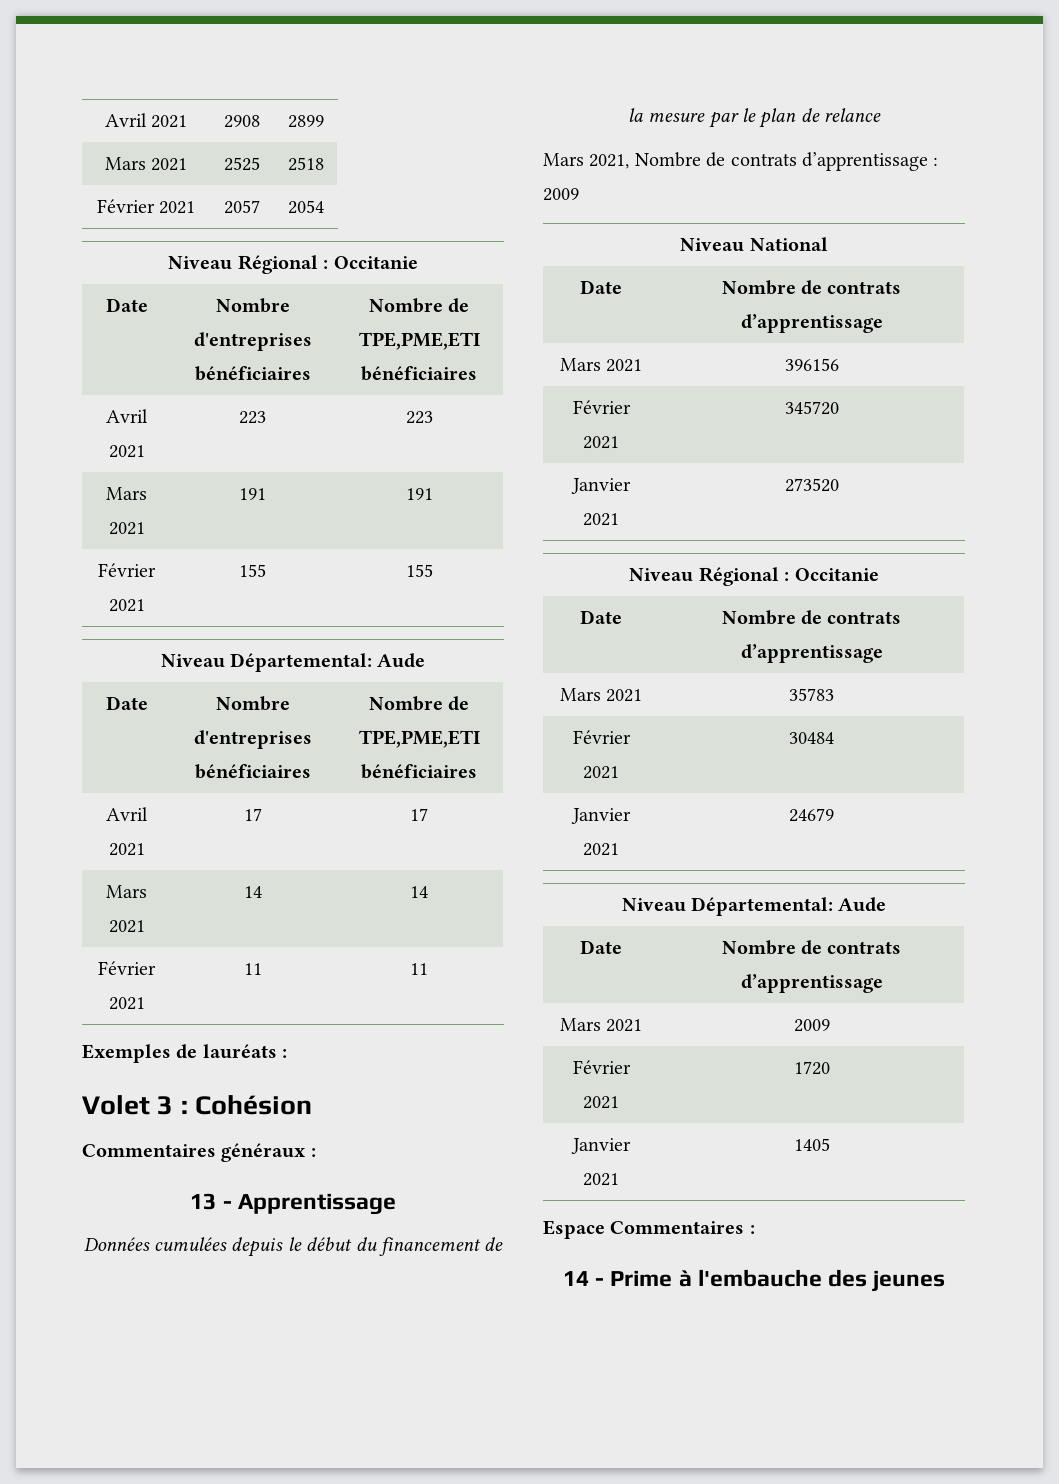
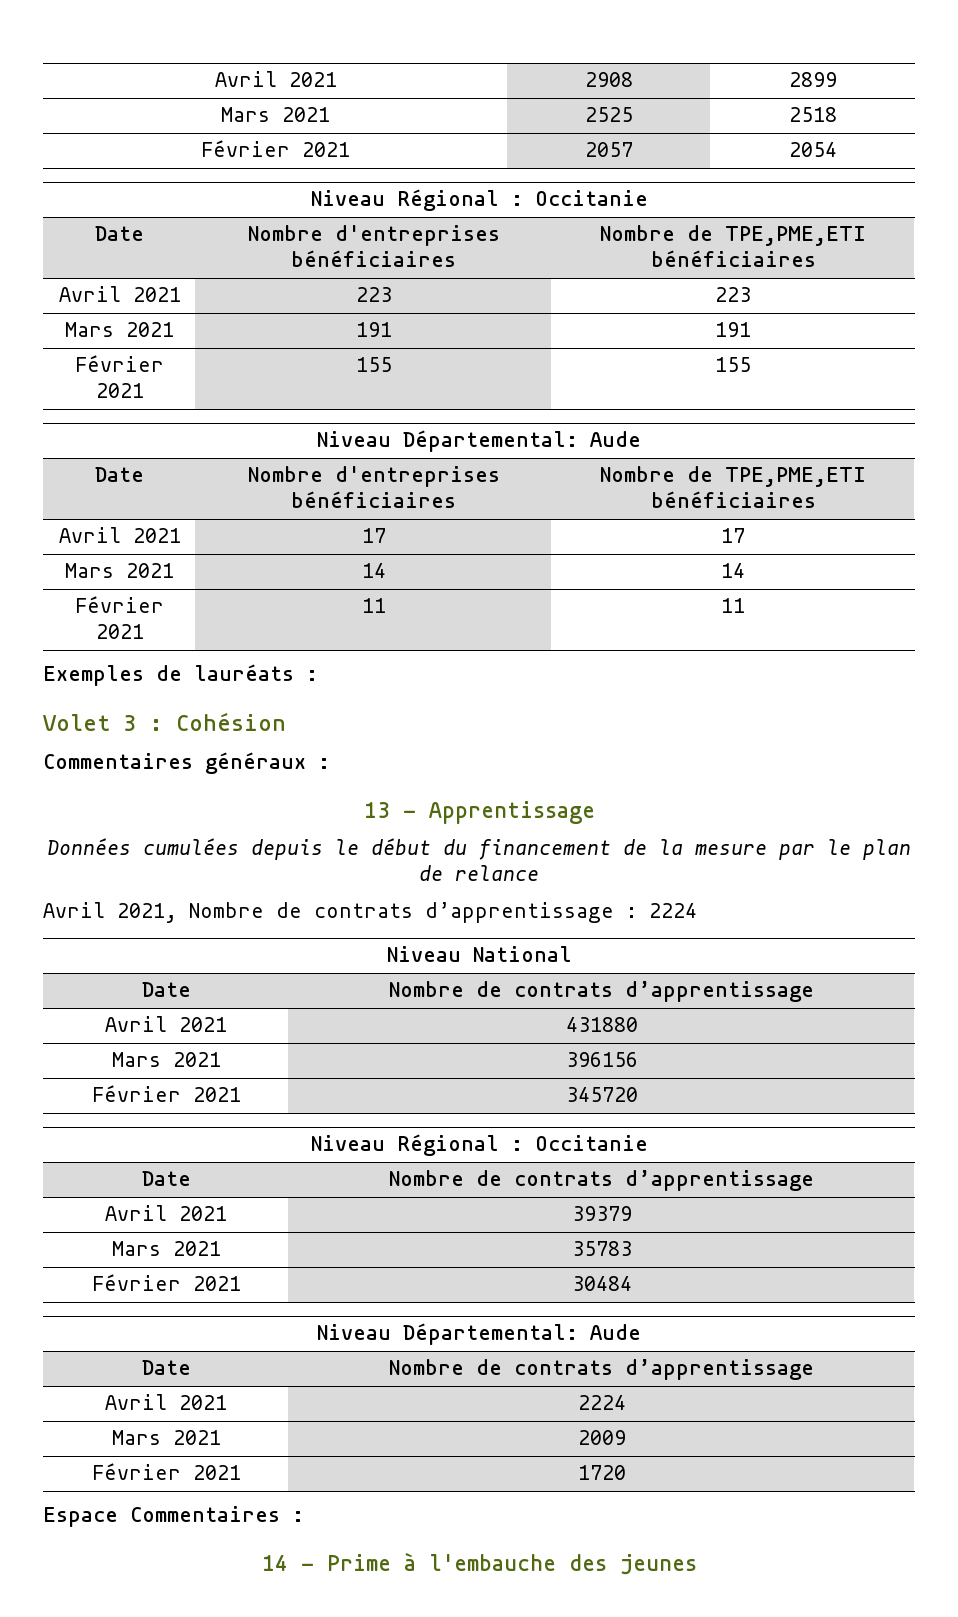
[543,153,584,166] Mars -> [43,902,105,918] Avril
[543,188,579,201] 2009 -> [649,903,697,918] 2224
(883, 323) none -> [105,1016,227,1032] [565,1017,638,1032] // Avril 2021 | 431880
[570,478,631,494] [583,513,619,526] [784,478,839,492] // Janvier 2021 | 273520 -> (638, 1094) none
(883, 653) none -> [105,1205,227,1221] [571,1206,632,1221] // Avril 2021 | 39379
[570,808,631,824] [583,843,619,856] [789,808,834,822] // Janvier 2021 | 24679 -> (632, 1283) none
(883, 983) none -> [105,1394,227,1410] [577,1395,626,1410] // Avril 2021 | 2224
[570,1138,631,1154] [583,1173,619,1186] [793,1138,830,1151] // Janvier 2021 | 1405 -> (626, 1472) none

